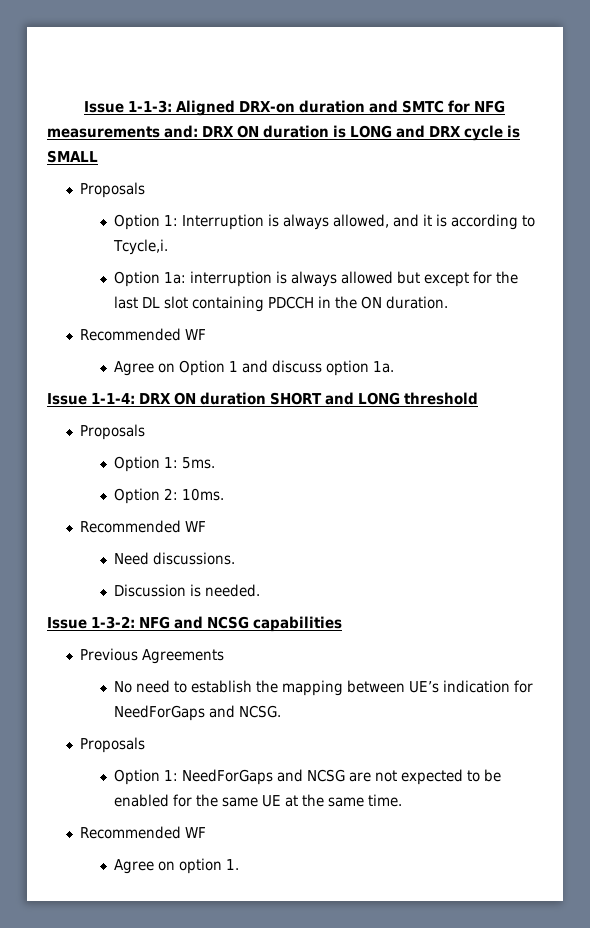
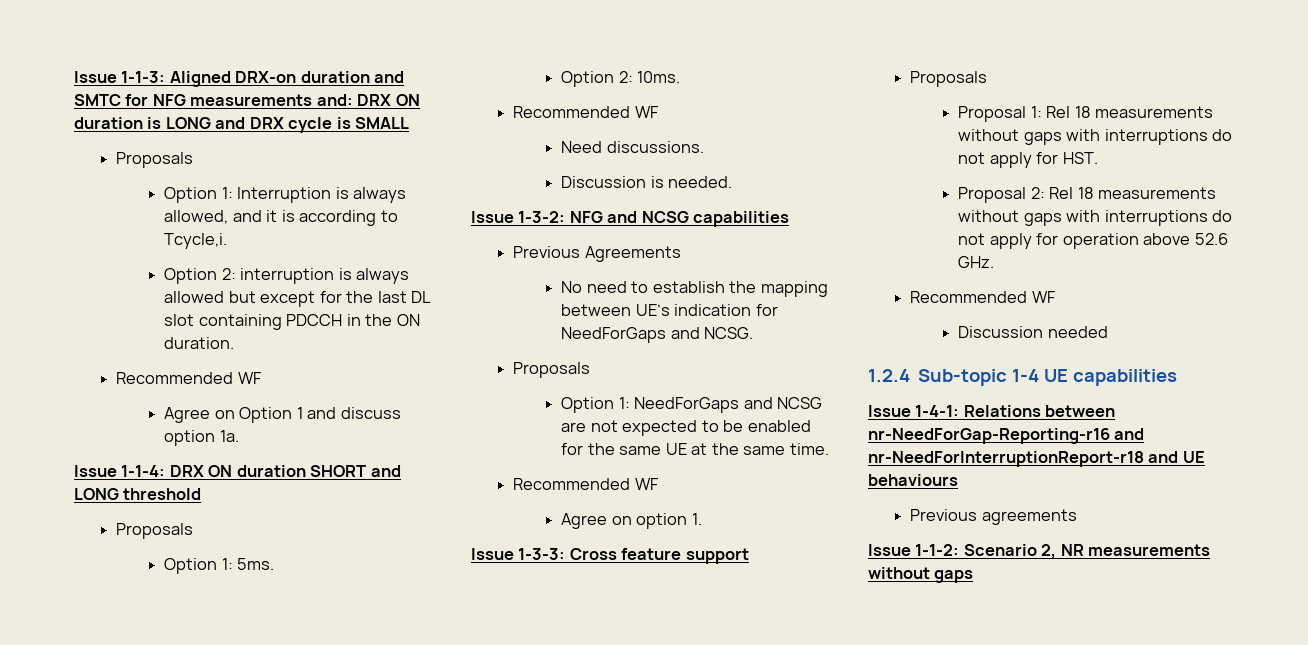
[163,272,186,284] 1a: -> [221,268,236,280] 2:
(239, 864) none -> [471,548,749,564] [910,71,988,87] [958,106,1214,122] [958,129,1233,145] [958,152,1098,168] [958,187,1217,203] [958,210,1233,226] [958,233,1228,249] [958,256,995,268] [910,291,1055,303] [958,326,1108,338] [868,369,1178,386] [868,405,1116,417] [868,428,1145,444] [868,451,1205,467] [868,474,958,486] [910,509,1077,525] [868,544,1211,559] [868,567,974,583] // Issue 1-3-3: Cross feature support // Proposals // Proposal 1: Rel 18 measurements without gaps with interruptions do not apply for HST. // Proposal 2: Rel 18 measurements without gaps with interruptions do not apply for operation above 52.6 GHz. // Recommended WF // Discussion needed // 1.2.4 Sub-topic 1-4 UE capabilities // Issue 1-4-1: Relations between nr-NeedForGap-Reporting-r16 and nr-NeedForInterruptionReport-r18 and UE behaviours // Previous agreements // Issue 1-1-2: Scenario 2, NR measurements without gaps

